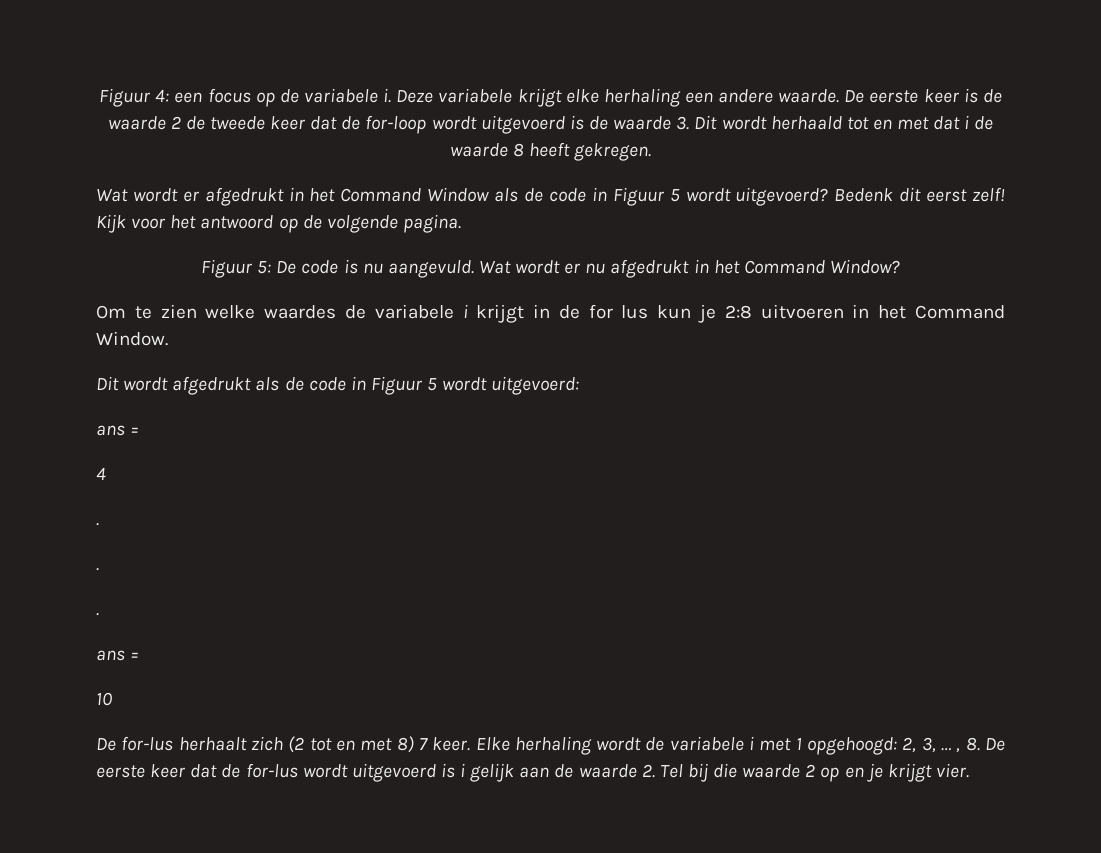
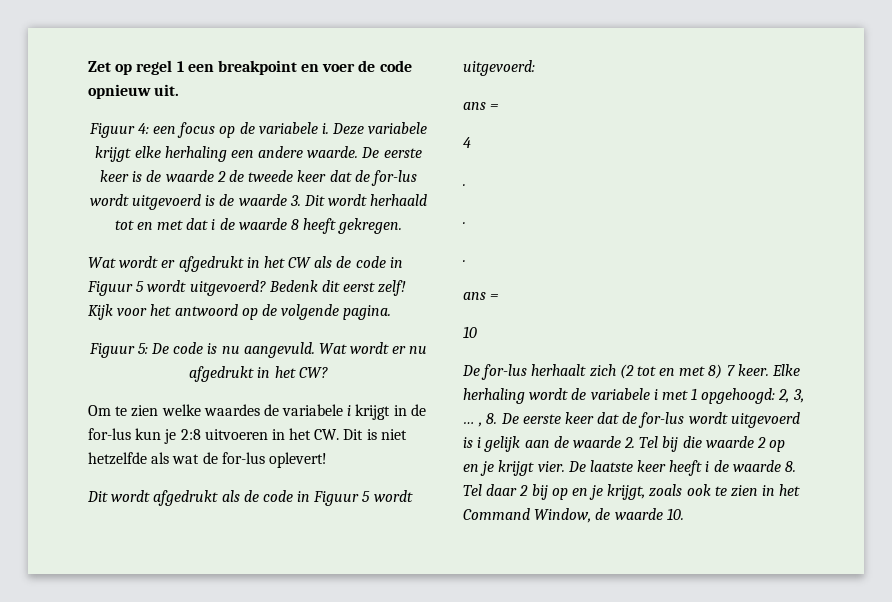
(99, 97) none -> [88,60,412,75] [88,84,180,99] Zet op regel 1 een breakpoint en voer de code opnieuw uit. //
[365,115,427,134] for-loop -> [370,170,417,186] for-lus
[340,187,490,202] Command Window -> [288,257,312,268] CW
[743,259,900,274] Command Window? -> [298,367,328,378] CW?
[588,304,649,319] for lus -> [88,428,131,440] for-lus
[914,305,1005,319] [96,331,168,346] Command Window. -> [314,429,407,440] [88,452,327,468] CW. Dit is niet hetzelfde als wat de for-lus oplevert!
(969, 770) none -> [567,460,797,476] [463,484,801,500] [463,508,684,523] De laatste keer heeft i de waarde 8. Tel daar 2 bij op en je krijgt, zoals ook te zien in het Command Window, de waarde 10.

